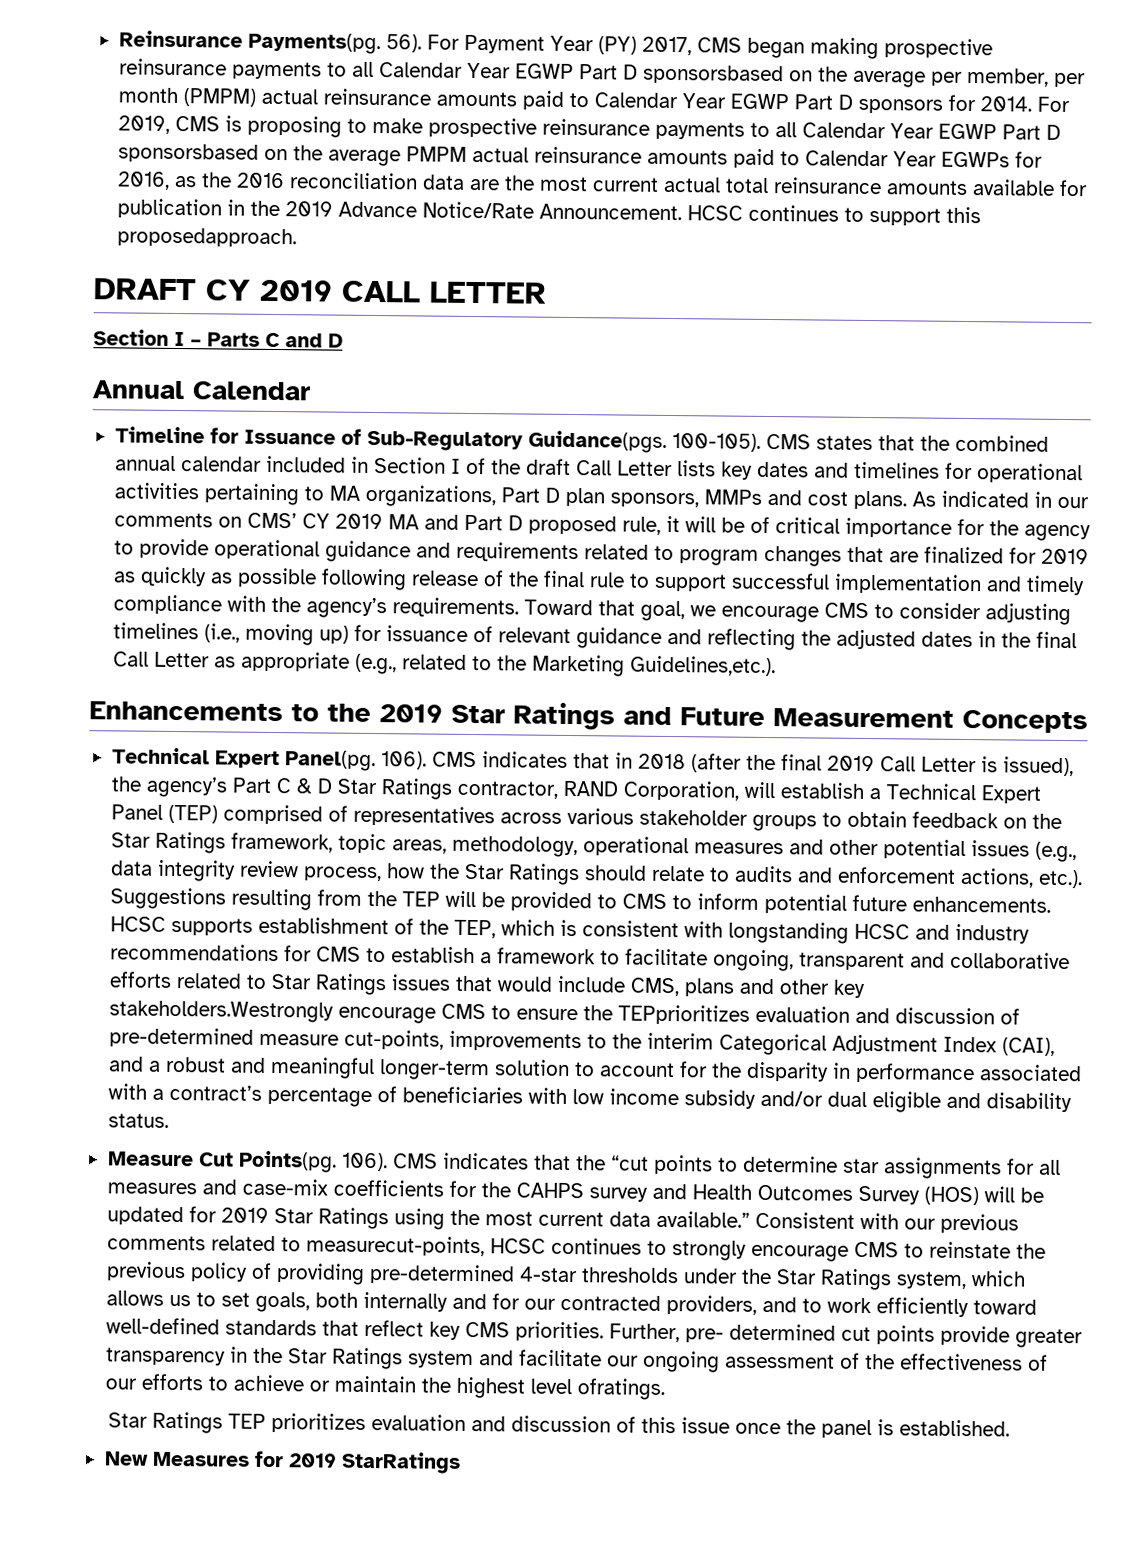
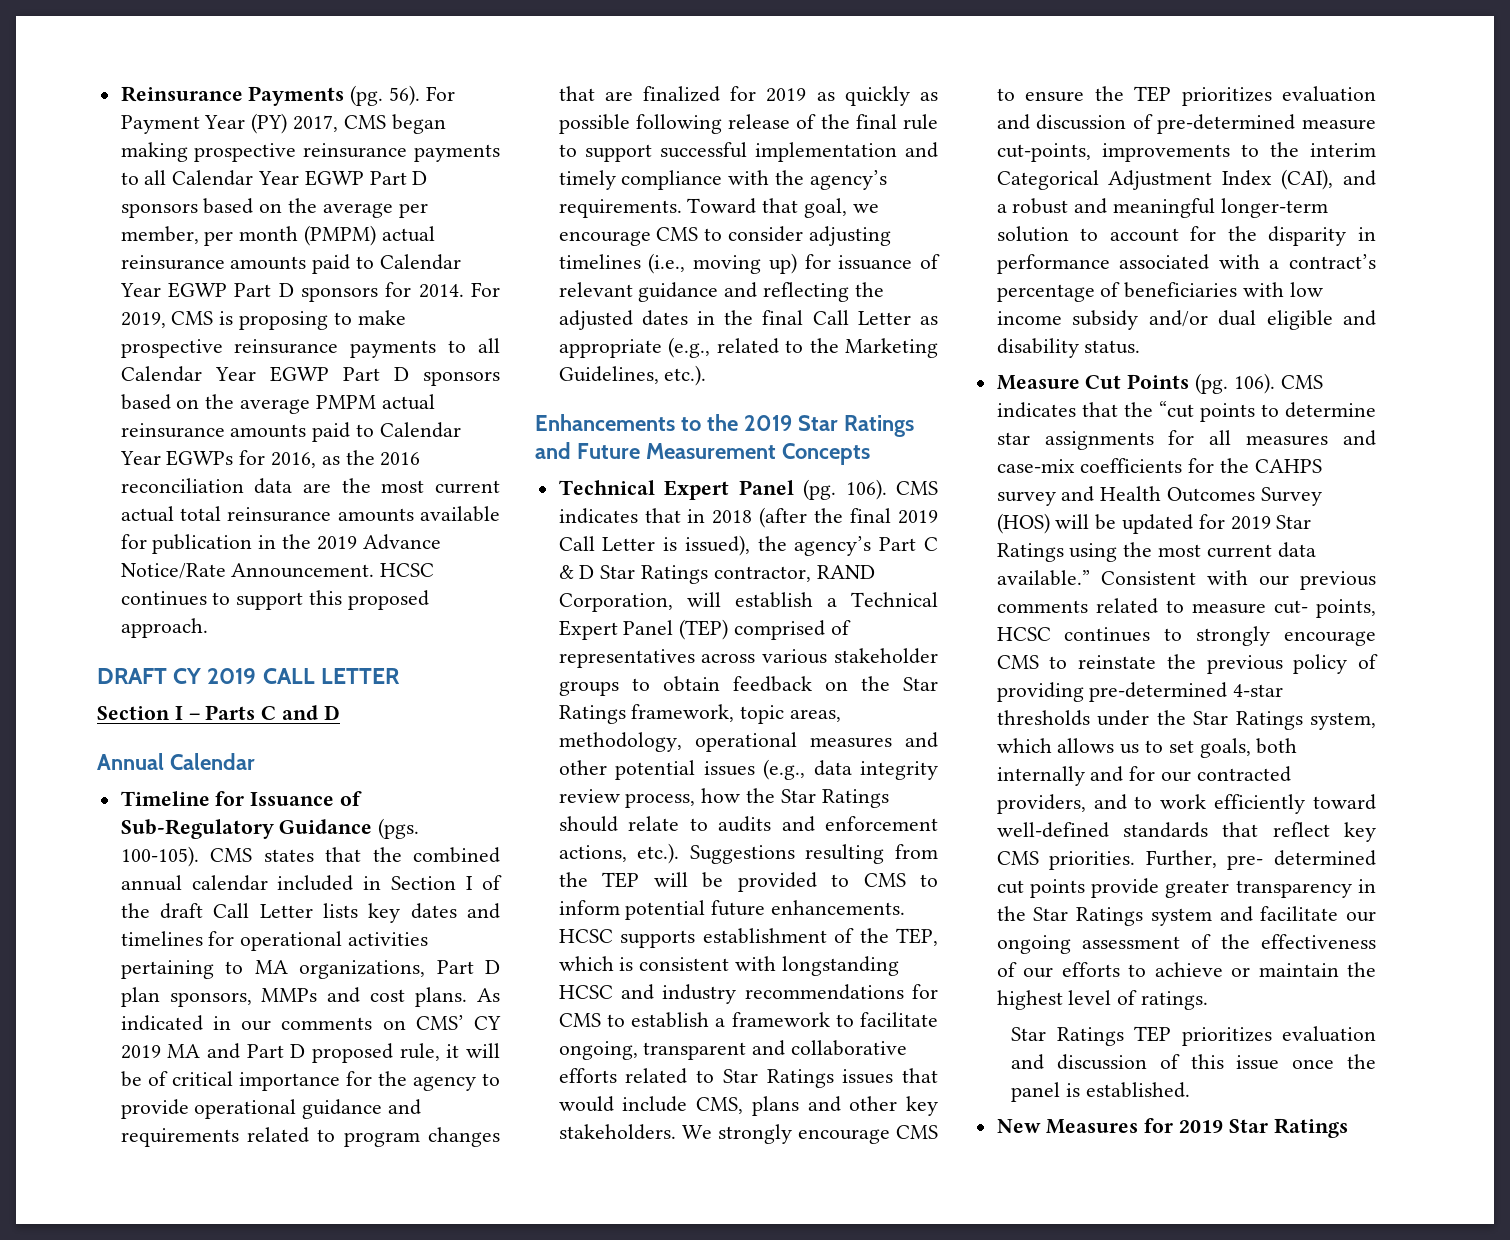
[247,32,381,55] Payments(pg. -> [248,85,384,106] Payments (pg.
[642,64,784,85] sponsorsbased -> [120,198,254,218] sponsors based
[117,143,259,163] sponsorsbased -> [423,371,500,386] [120,394,171,410] sponsors based
[116,227,297,248] proposedapproach. -> [347,590,429,610] [120,618,208,638] proposed approach.
[527,430,667,453] Guidance(pgs. -> [279,818,420,839] Guidance (pgs.
[629,655,776,677] Guidelines,etc.). -> [558,365,707,386] Guidelines, etc.).
[284,750,376,772] Panel(pg. -> [738,479,837,500] Panel (pg.
[108,1000,334,1023] stakeholders.Westrongly -> [558,1124,792,1144] stakeholders. We strongly
[617,1004,750,1025] TEPprioritizes -> [1134,86,1272,106] TEP prioritizes
[238,1150,337,1173] Points(pg. -> [1127,373,1229,394] Points (pg.
[305,1235,485,1257] measurecut-points, -> [1191,599,1376,618] measure cut- points,
[576,1378,665,1400] ofratings. -> [1117,990,1209,1010] of ratings.
[340,1451,461,1474] StarRatings -> [1228,1118,1348,1138] Star Ratings

